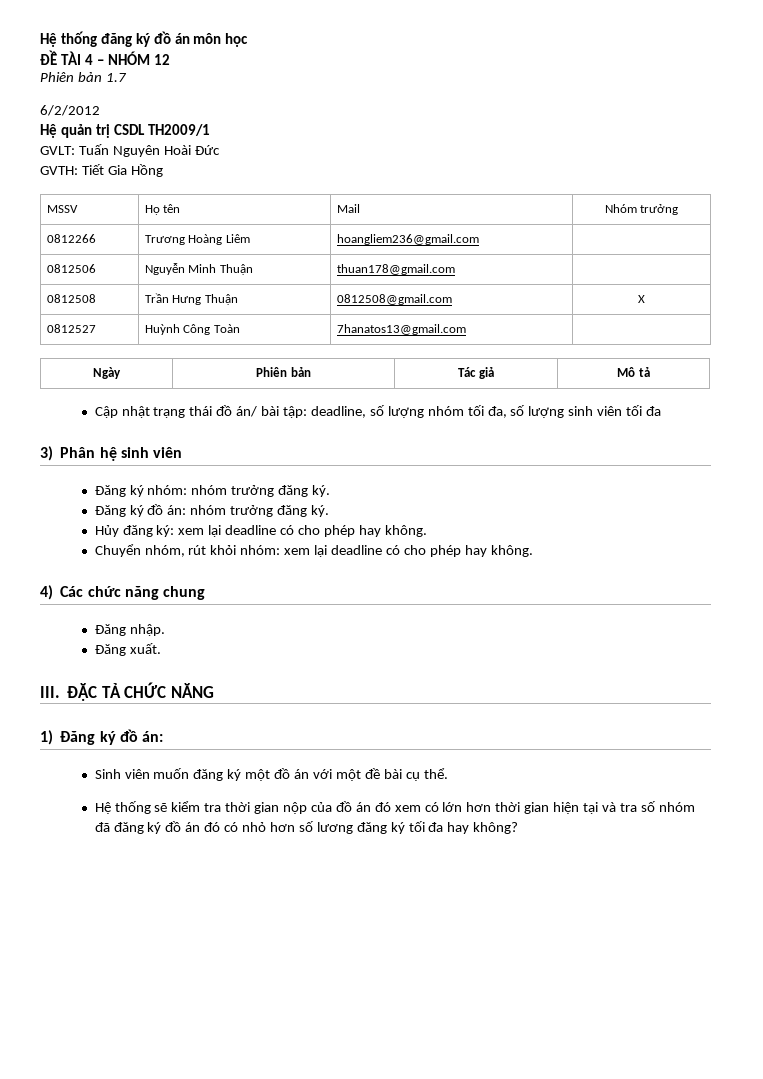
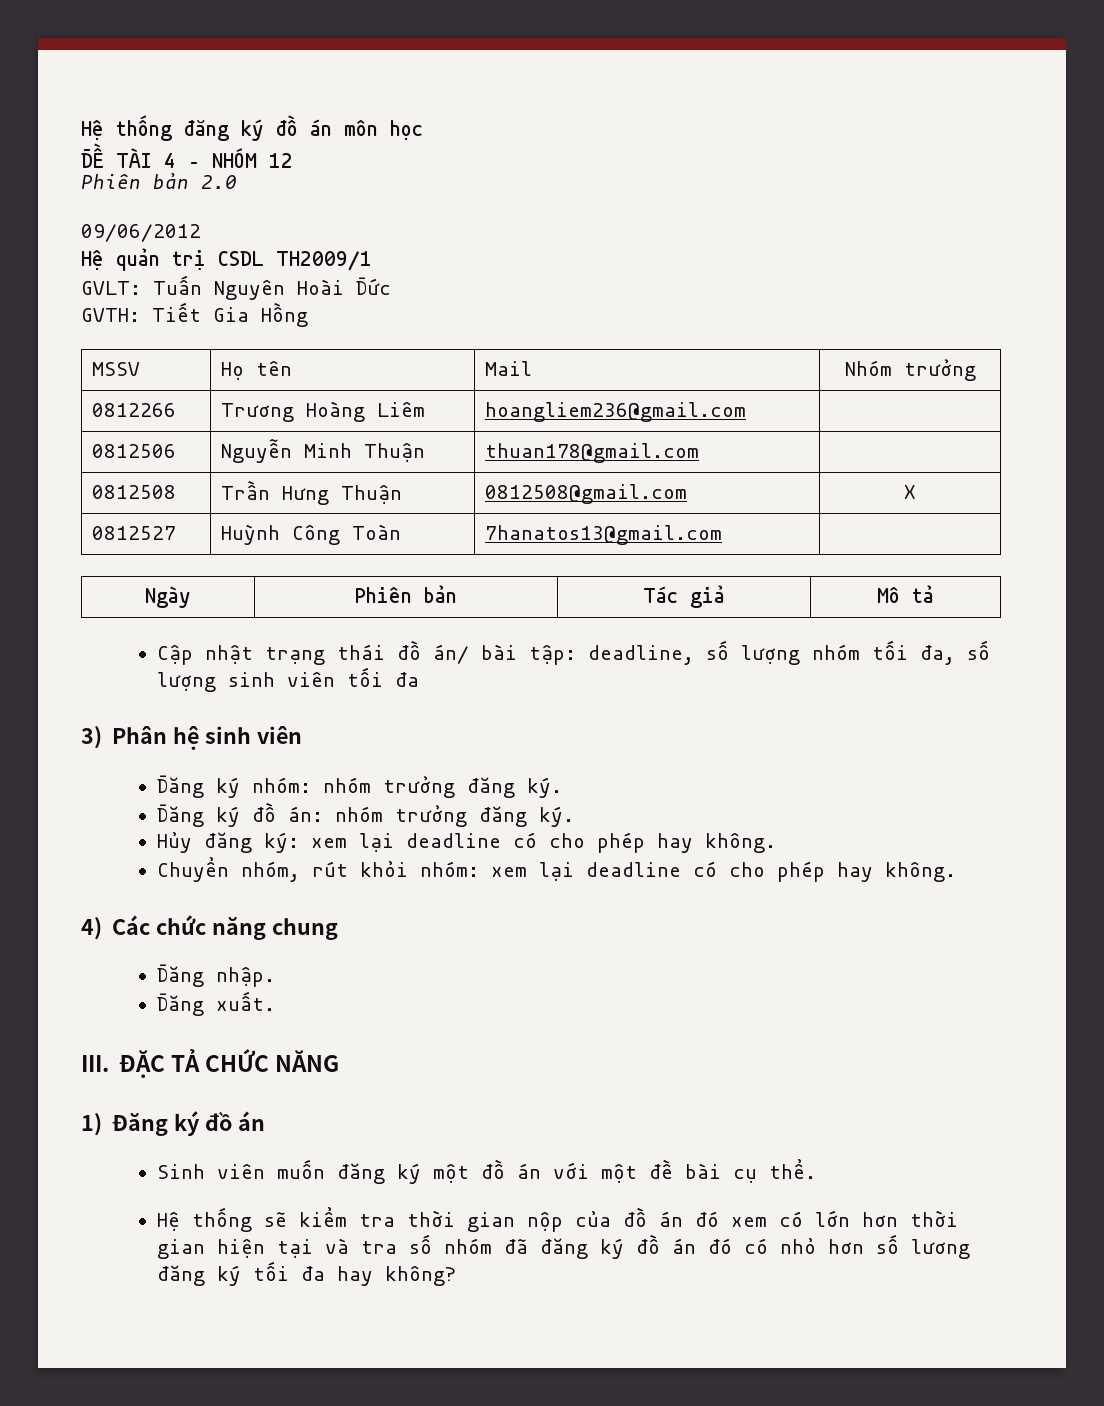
[105,73,127,82] [40,105,100,116] 1.7 // 6/2/2012 -> [201,175,237,189] [81,224,201,242] 2.0 // 09/06/2012
[142,731,164,742] án: -> [237,1111,265,1131] án

